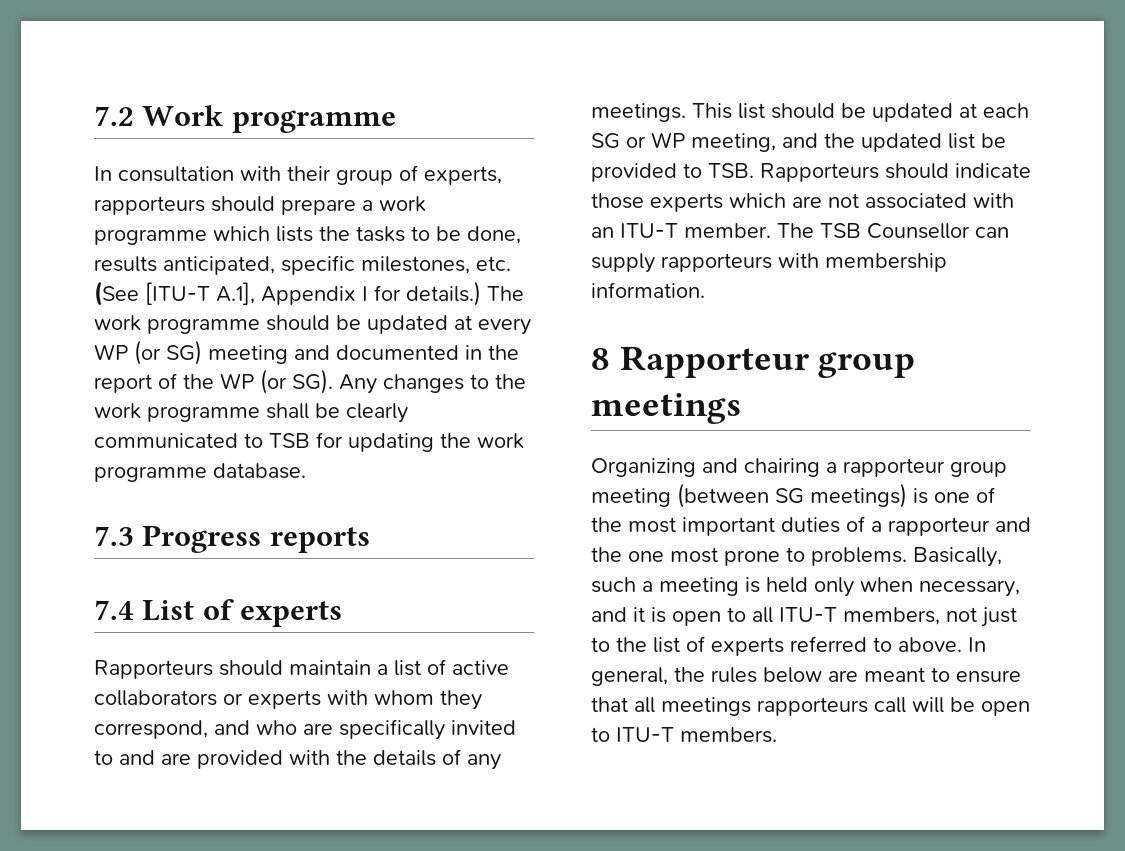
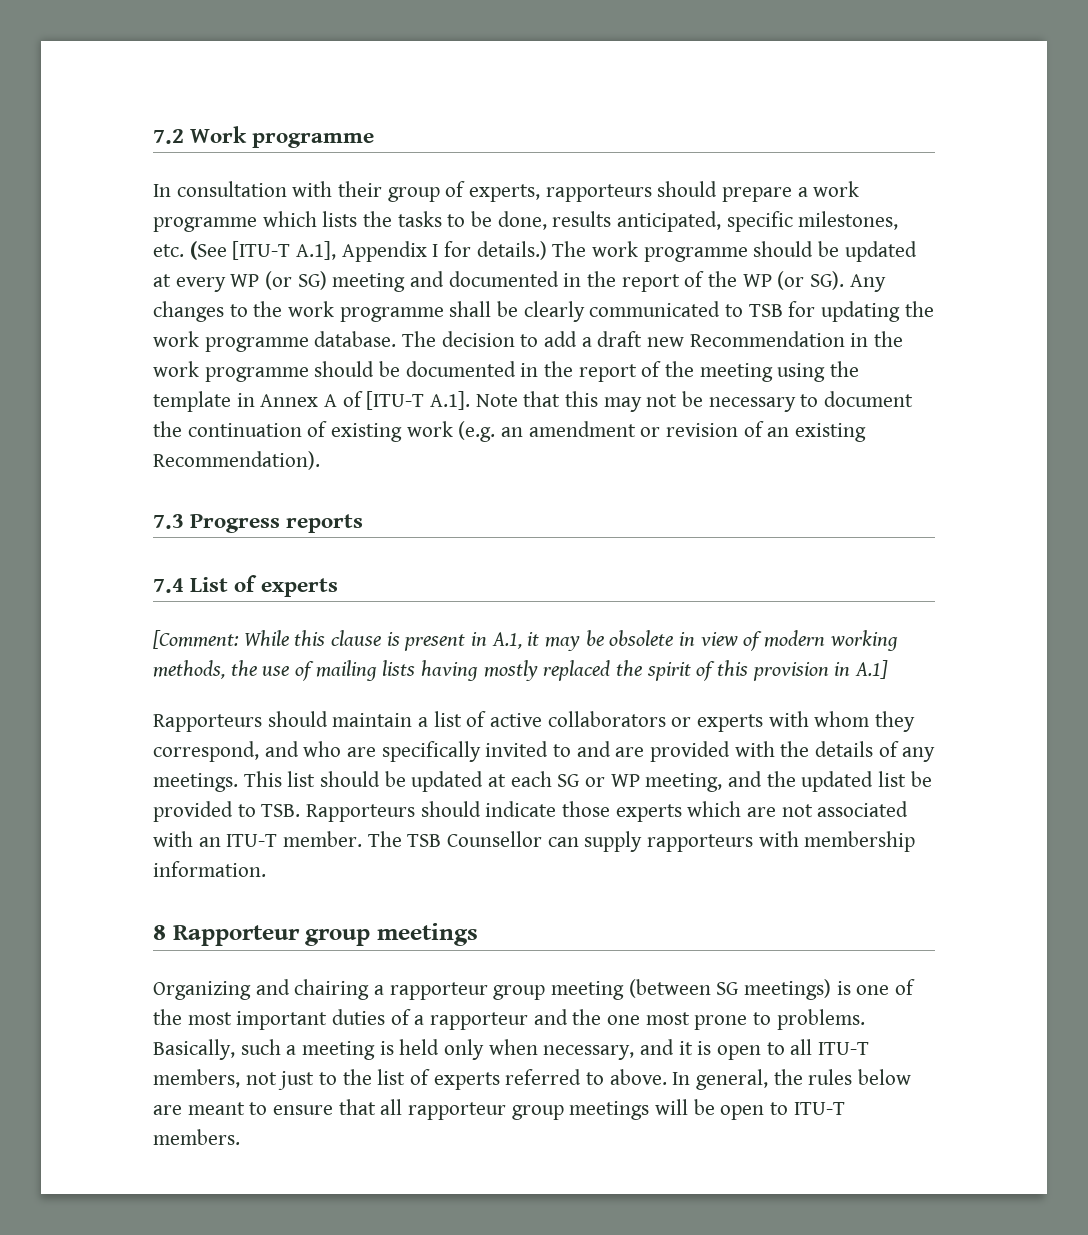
(306, 471) none -> [402,331,904,347] [153,361,860,382] [153,391,914,412] [153,421,867,442] [153,451,320,470] The decision to add a draft new Recommendation in the work programme should be documented in the report of the meeting using the template in Annex A of [ITU-T A.1]. Note that this may not be necessary to document the continuation of existing work (e.g. an amendment or revision of an existing Recommendation).
(343, 614) none -> [153,630,898,651] [153,660,889,681] // [Comment: While this clause is present in A.1, it may be obsolete in view of modern working methods, the use of mailing lists having mostly replaced the spirit of this provision in A.1]
[661,697,906,716] meetings rapporteurs call -> [408,1101,650,1120] rapporteur group meetings

